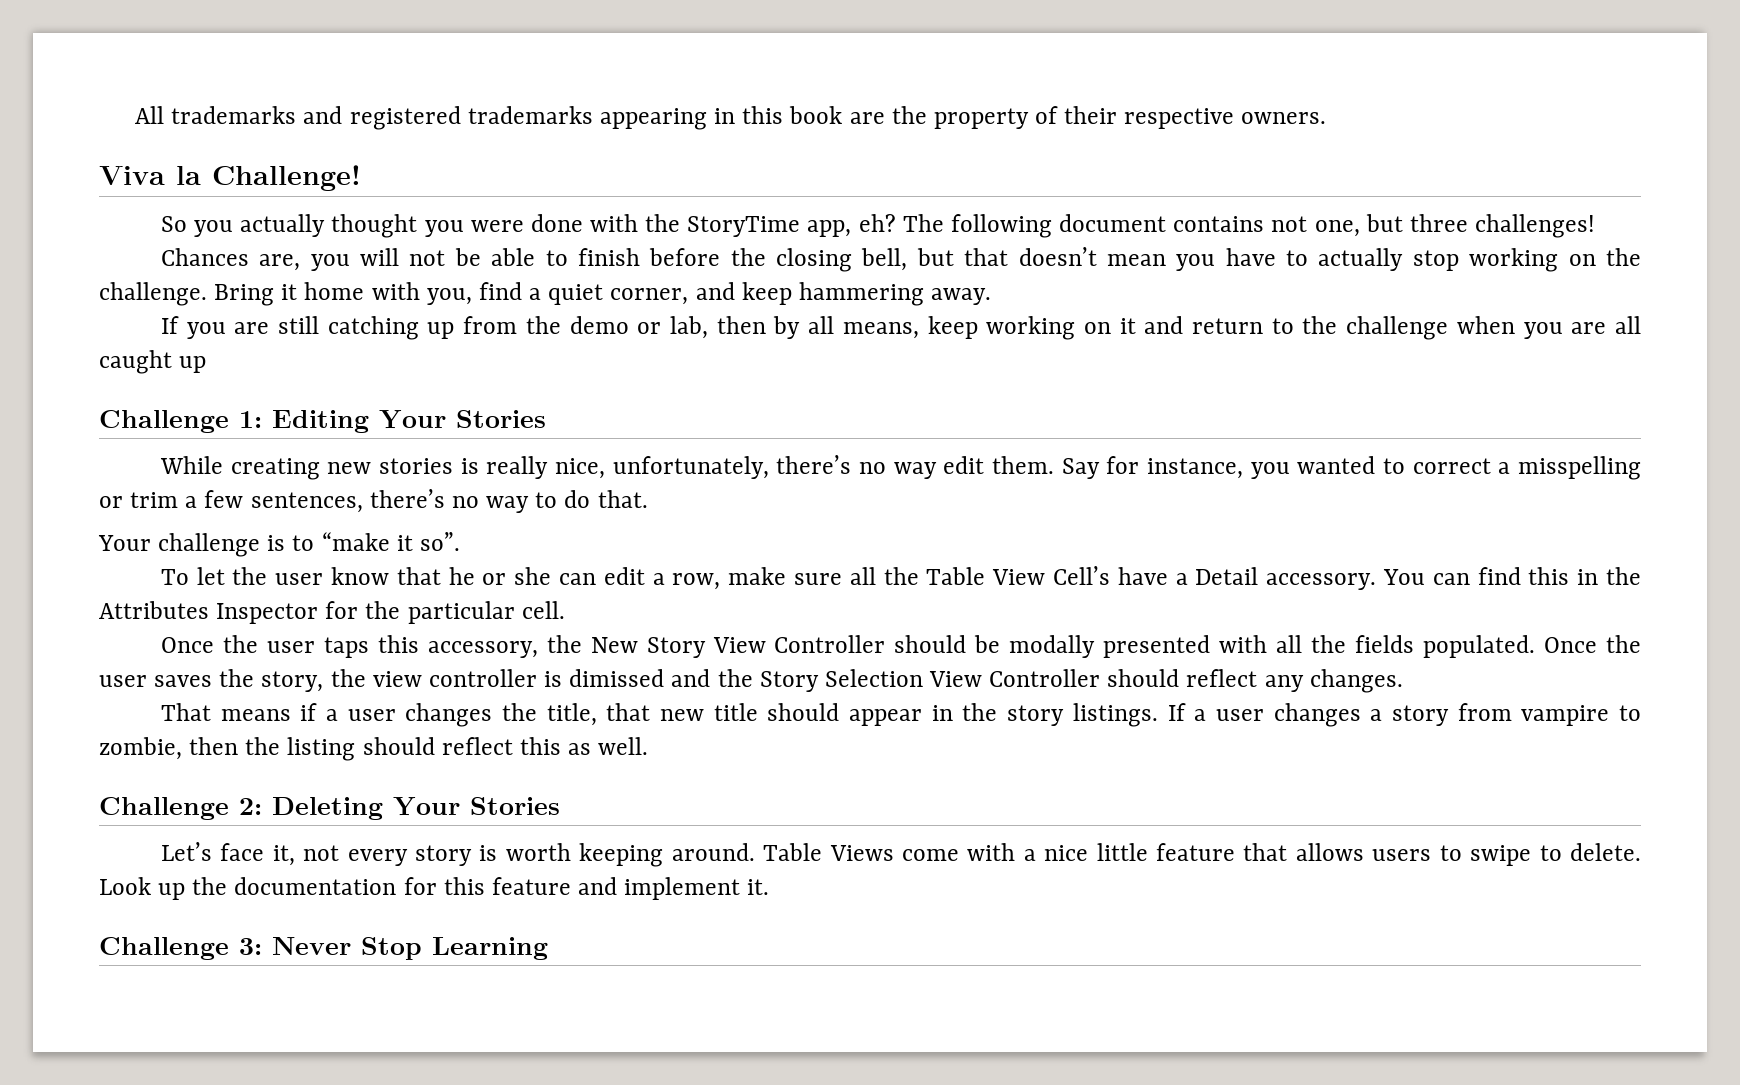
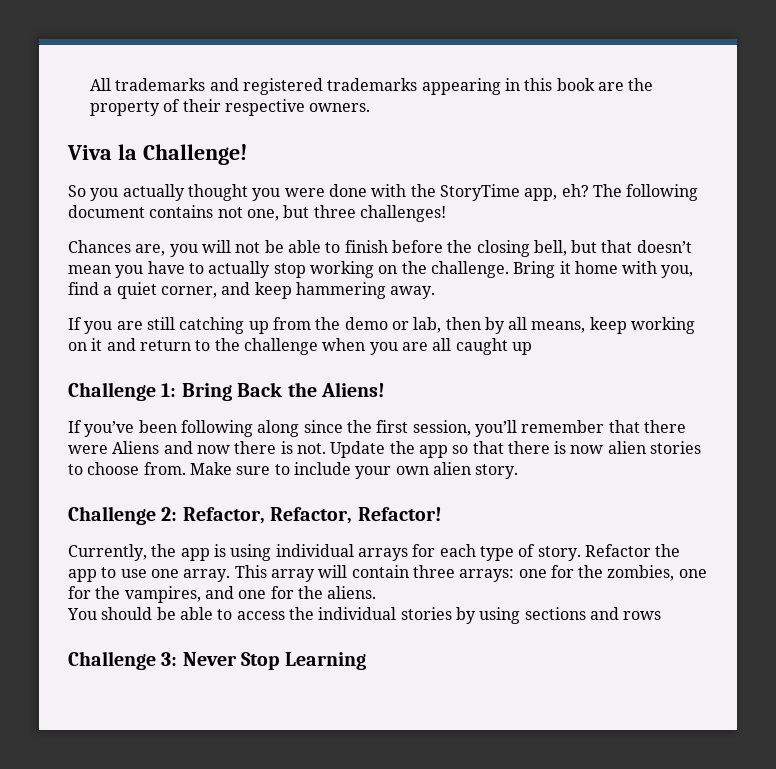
[272,410,546,433] [159,455,1641,480] [99,489,648,513] [98,532,460,557] [160,566,1642,590] [99,601,565,624] [160,635,1641,658] [99,669,1403,693] [160,703,1641,727] [99,737,649,761] [99,797,560,820] [160,842,1642,867] [99,877,770,900] Editing Your Stories // While creating new stories is really nice, unfortunately, there’s no way edit them. Say for instance, you wanted to correct a misspelling or trim a few sentences, there’s no way to do that. // Your challenge is to “make it so”. // To let the user know that he or she can edit a row, make sure all the Table View Cell’s have a Detail accessory. You can find this in the Attributes Inspector for the particular cell. // Once the user taps this accessory, the New Story View Controller should be modally presented with all the fields populated. Once the user saves the story, the view controller is dimissed and the Story Selection View Controller should reflect any changes. // That means if a user changes the title, that new title should appear in the story listings. If a user changes a story from vampire to zombie, then the listing should reflect this as well. // Challenge 2: Deleting Your Stories // Let’s face it, not every story is worth keeping around. Table Views come with a nice little feature that allows users to swipe to delete. Look up the documentation for this feature and implement it. -> [181,382,385,401] [68,420,686,437] [68,441,702,458] [68,462,519,479] [68,506,442,525] [68,544,681,561] [68,565,707,582] [68,586,377,603] [67,607,662,624] Bring Back the Aliens! // If you’ve been following along since the first session, you’ll remember that there were Aliens and now there is not. Update the app so that there is now alien stories to choose from. Make sure to include your own alien story. // Challenge 2: Refactor, Refactor, Refactor! // Currently, the app is using individual arrays for each type of story. Refactor the app to use one array. This array will contain three arrays: one for the zombies, one for the vampires, and one for the aliens. // You should be able to access the individual stories by using sections and rows

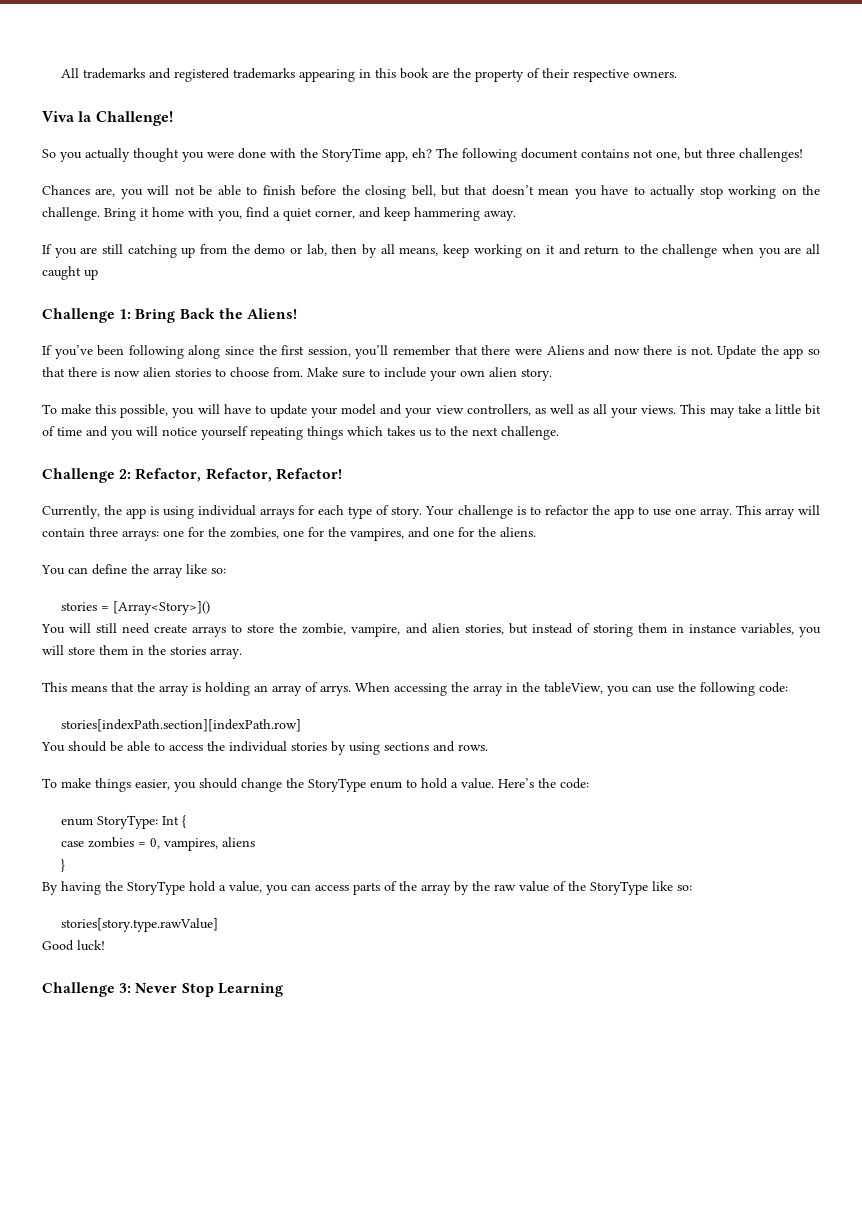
(519, 471) none -> [42,404,822,418] [42,426,559,440] // To make this possible, you will have to update your model and your view controllers, as well as all your views. This may take a little bit of time and you will notice yourself repeating things which takes us to the next challenge.
[584,544,651,557] Refactor -> [425,505,588,519] Your challenge is to refactor
(377, 592) none -> [41,564,226,578] [60,601,210,615] [41,623,821,637] [42,645,242,659] [42,682,788,696] [60,719,301,732] // You can define the array like so: // stories = [Array<Story>]() // You will still need create arrays to store the zombie, vampire, and alien stories, but instead of storing them in instance variables, you will store them in the stories array. // This means that the array is holding an array of arrys. When accessing the array in the tableView, you can use the following code: // stories[indexPath.section][indexPath.row]
[623,611,662,620] rows -> [458,744,488,751] [42,778,589,792] [60,815,186,829] [60,837,255,851] [60,859,65,872] [42,881,692,895] [60,918,218,932] [42,940,105,951] rows. // To make things easier, you should change the StoryType enum to hold a value. Here’s the code: // enum StoryType: Int { // case zombies = 0, vampires, aliens // } // By having the StoryType hold a value, you can access parts of the array by the raw value of the StoryType like so: // stories[story.type.rawValue] // Good luck!

